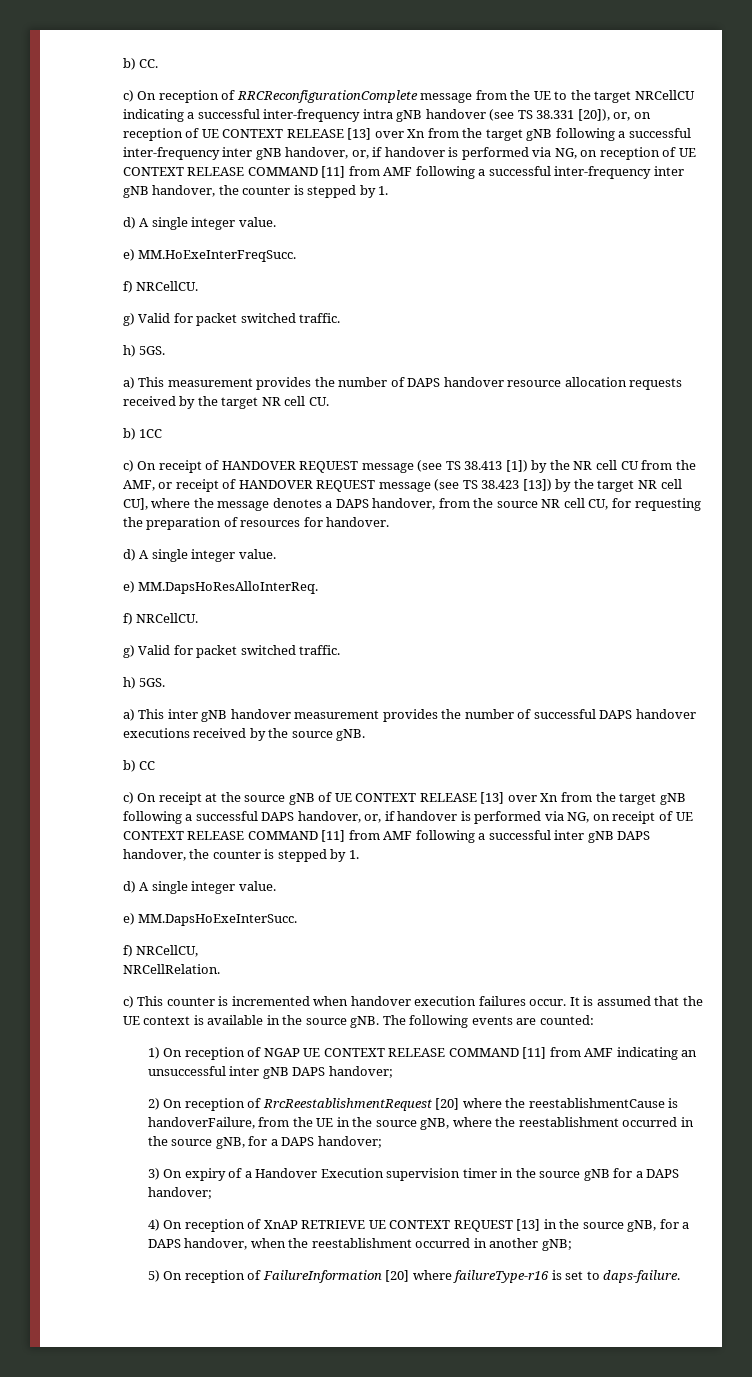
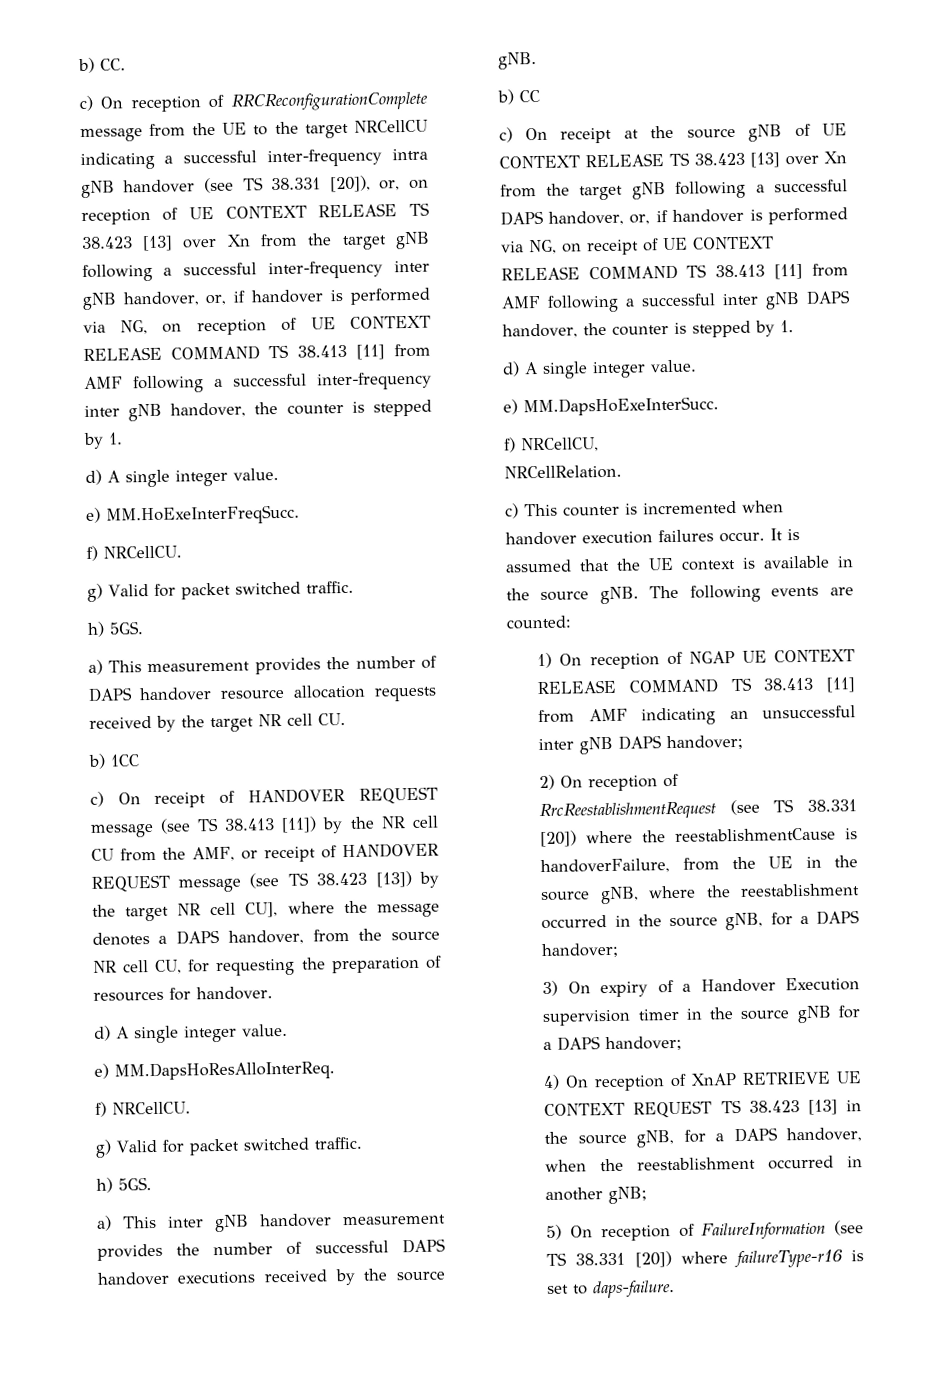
(344, 133) none -> [409,202,430,216] [80,236,133,250] TS 38.423
(318, 171) none -> [268,344,348,359] TS 38.413
[505,460,528,472] [1]) -> [281,816,318,833] [11])
(477, 797) none -> [668,152,745,166] TS 38.423
(318, 835) none -> [686,264,766,278] TS 38.413
(519, 1052) none -> [730,677,814,692] TS 38.413
[435,1098,460,1110] [20] -> [729,799,857,816] [540,830,578,848] (see TS 38.331 [20])
(513, 1226) none -> [720,1099,800,1114] TS 38.423
[385,1270,410,1282] [20] -> [834,1220,864,1236] [546,1251,672,1268] (see TS 38.331 [20])

